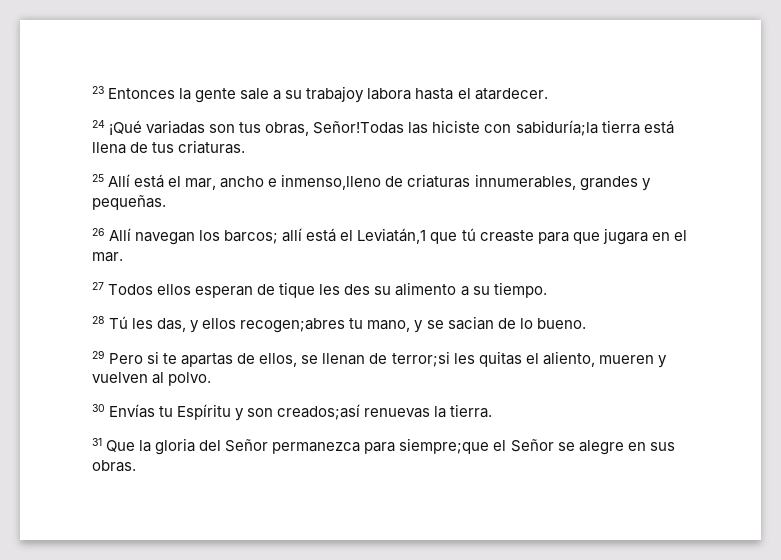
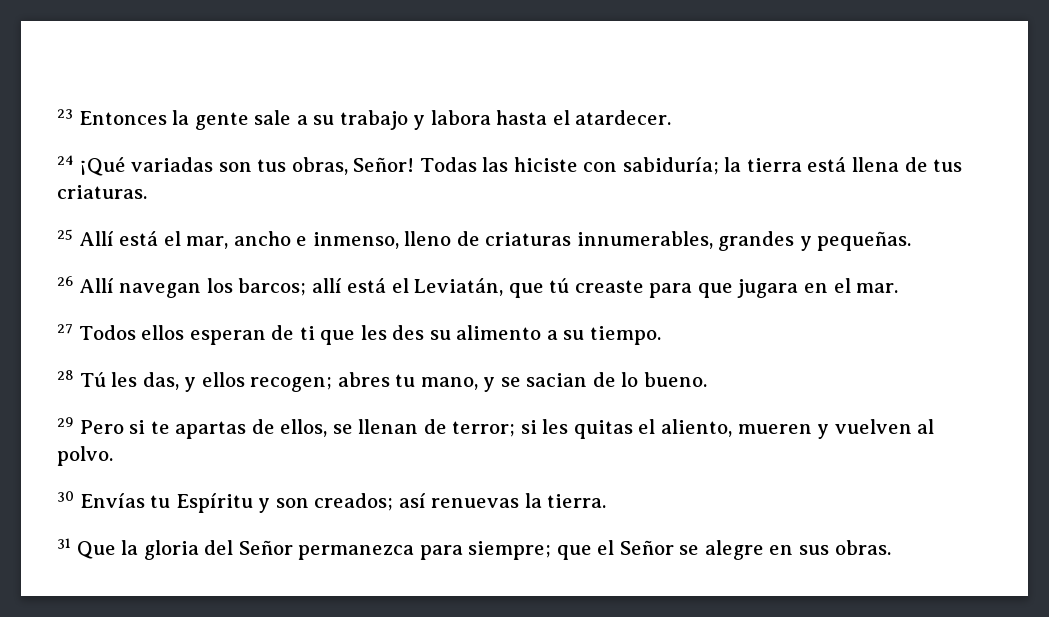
[306,86,365,103] trabajoy -> [339,110,426,130] trabajo y
[313,121,405,134] Señor!Todas -> [353,157,477,172] Señor! Todas
[515,120,598,136] sabiduría;la -> [622,157,742,175] sabiduría; la
[281,174,382,190] inmenso,lleno -> [312,231,452,249] inmenso, lleno
[357,228,427,244] Leviatán,1 -> [414,278,504,296] Leviatán,
[279,282,316,298] tique -> [299,326,356,345] ti que
[240,318,346,333] recogen;abres -> [250,372,390,392] recogen; abres
[391,351,450,367] terror;si -> [452,420,537,437] terror; si
[277,404,361,420] creados;así -> [314,493,426,511] creados; así
[399,438,490,454] siempre;que -> [468,541,592,560] siempre; que

